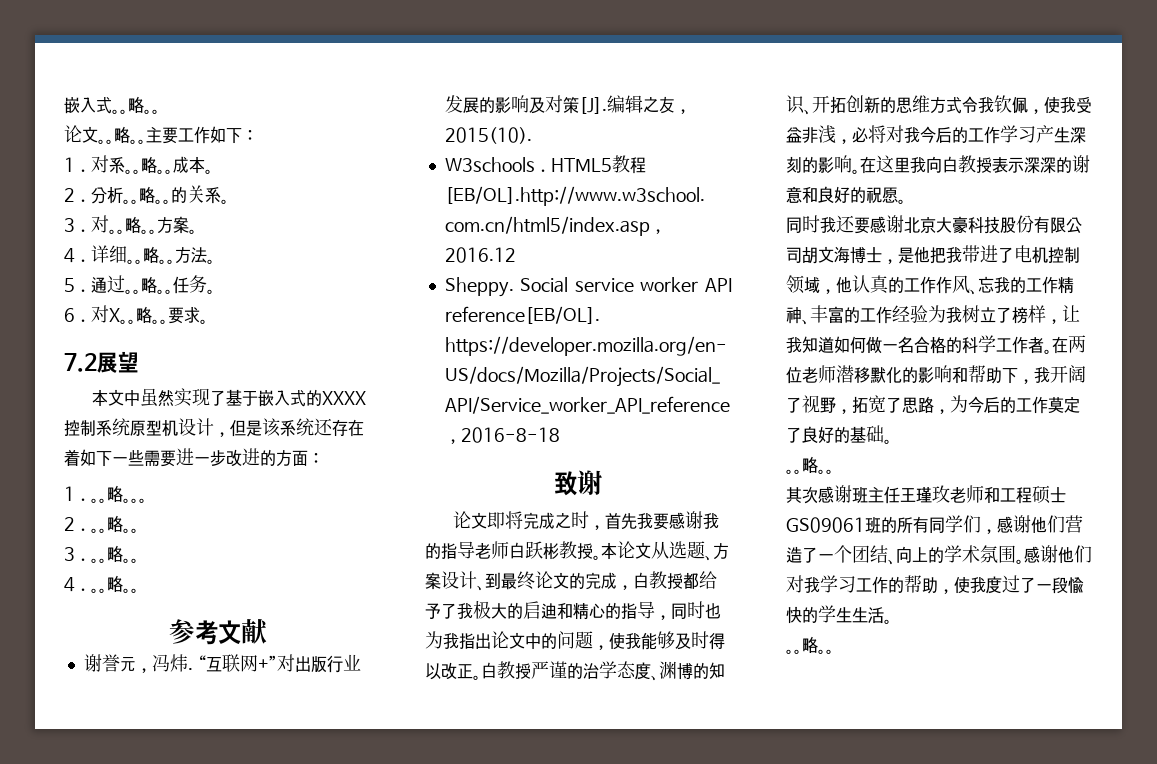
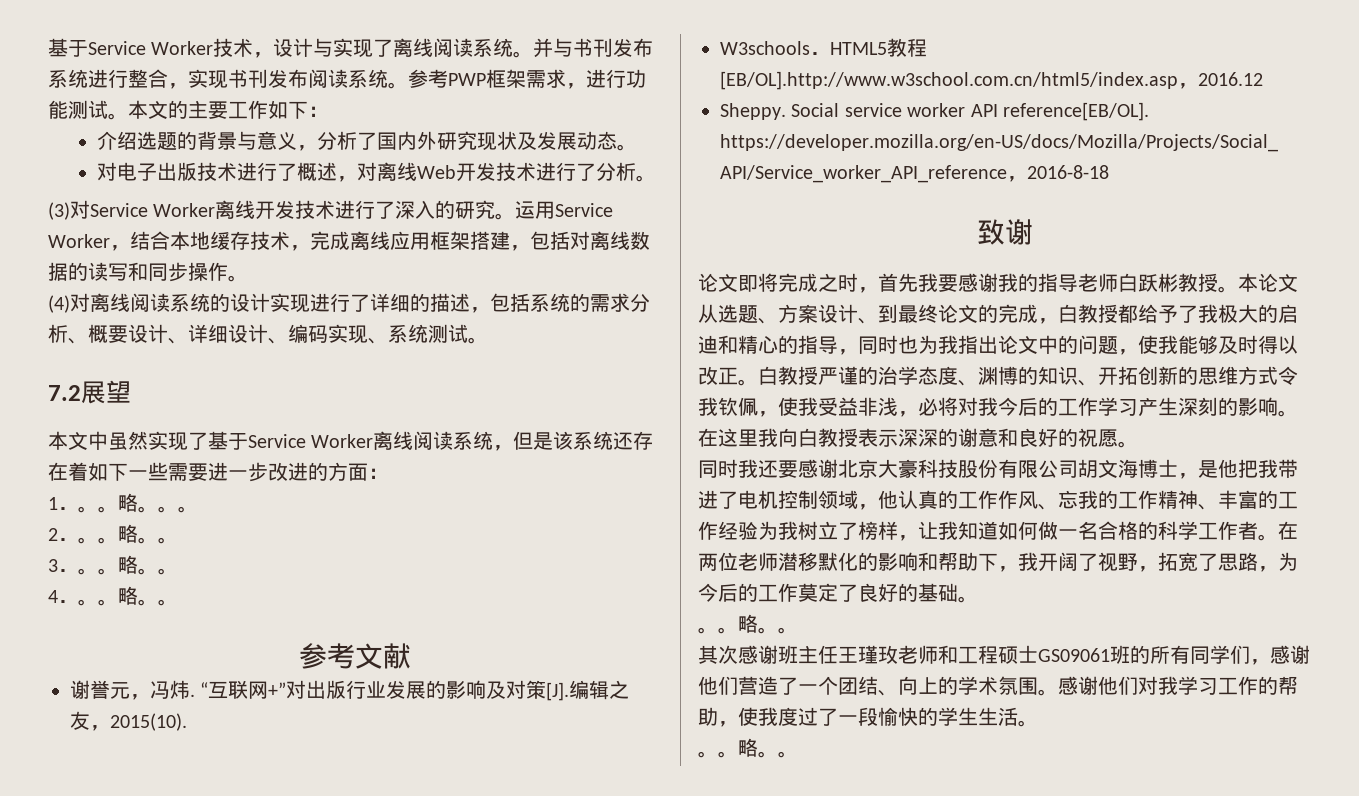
[64,96,160,114] [64,125,258,144] [64,155,213,174] [64,185,229,204] [64,215,197,234] [64,245,215,264] [64,275,215,294] [64,305,200,324] 嵌入式。。略。。 // 论文。。略。。主要工作如下： // 1．对系。。略。。成本。 // 2．分析。。略。。的关系。 // 3．对。。略。。方案。 // 4．详细。。略。。方法。 // 5．通过。。略。。任务。 // 6．对X。。略。。要求 -> [48,38,654,58] [48,69,646,89] [48,100,328,120] [97,131,638,151] [97,162,657,182] [48,200,614,220] [48,231,650,251] [48,262,248,282] [48,293,650,313] [48,324,468,344] 基于Service Worker技术，设计与实现了离线阅读系统。并与书刊发布系统进行整合，实现书刊发布阅读系统。参考PWP框架需求，进行功能测试。本文的主要工作如下： // 介绍选题的背景与意义，分析了国内外研究现状及发展动态。 // 对电子出版技术进行了概述，对离线Web开发技术进行了分析。 // (3)对Service Worker离线开发技术进行了深入的研究。运用Service Worker，结合本地缓存技术，完成离线应用框架搭建，包括对离线数据的读写和同步操作。 // (4)对离线阅读系统的设计实现进行了详细的描述，包括系统的需求分析、概要设计、详细设计、编码实现、系统测试
[257,389,366,407] [64,418,214,437] 嵌入式的XXXX控制系统原型机设计 -> [248,431,494,450] Service Worker离线阅读系统

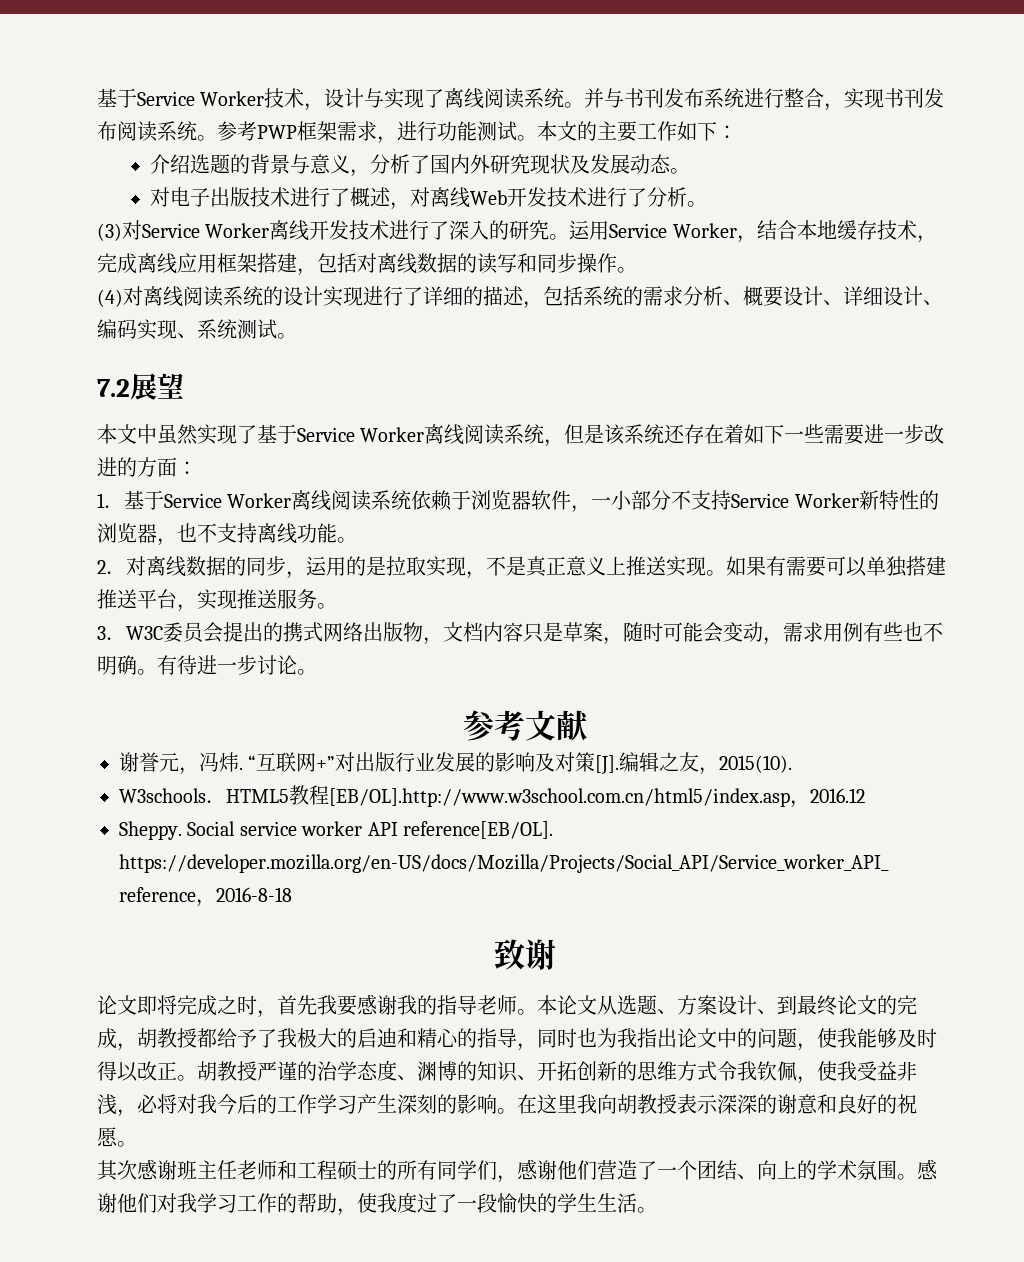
[78,493,198,513] [48,524,178,544] [48,555,178,575] [48,586,158,606] 。。略。。。 // 2．。。略。。 // 3．。。略。。 // 4．。。略。 -> [124,490,939,513] [97,523,357,546] [97,556,946,579] [97,589,337,612] [97,622,943,645] [97,655,297,675] 基于Service Worker离线阅读系统依赖于浏览器软件，一小部分不支持Service Worker新特性的浏览器，也不支持离线功能。 // 2．对离线数据的同步，运用的是拉取实现，不是真正意义上推送实现。如果有需要可以单独搭建推送平台，实现推送服务。 // 3．W3C委员会提出的携式网络出版物，文档内容只是草案，随时可能会变动，需求用例有些也不明确。有待进一步讨论
[1118,273,1218,292] 白跃彬教授 -> (517, 1005) none
[1058,304,1078,323] 白 -> [137,1028,157,1048] 胡
[758,366,778,385] 白 -> [197,1061,217,1081] 胡
[798,428,818,447] 白 -> [617,1094,637,1114] 胡
[698,459,1298,479] [698,490,1298,510] [698,521,1298,541] [698,552,1298,572] [698,583,978,603] [698,614,798,634] // 同时我还要感谢北京大豪科技股份有限公司胡文海博士，是他把我带进了电机控制领域，他认真的工作作风、忘我的工作精神、丰富的工作经验为我树立了榜样，让我知道如何做一名合格的科学工作者。在两位老师潜移默化的影响和帮助下，我开阔了视野，拓宽了思路，为今后的工作莫定了良好的基础。 // 。。略。。 -> (137, 1144) none
[838,645,898,664] 王瑾玫 -> (237, 1170) none
[1038,645,1130,664] GS09061班 -> (377, 1169) none
[698,738,798,758] // 。。略。。 -> (657, 1210) none

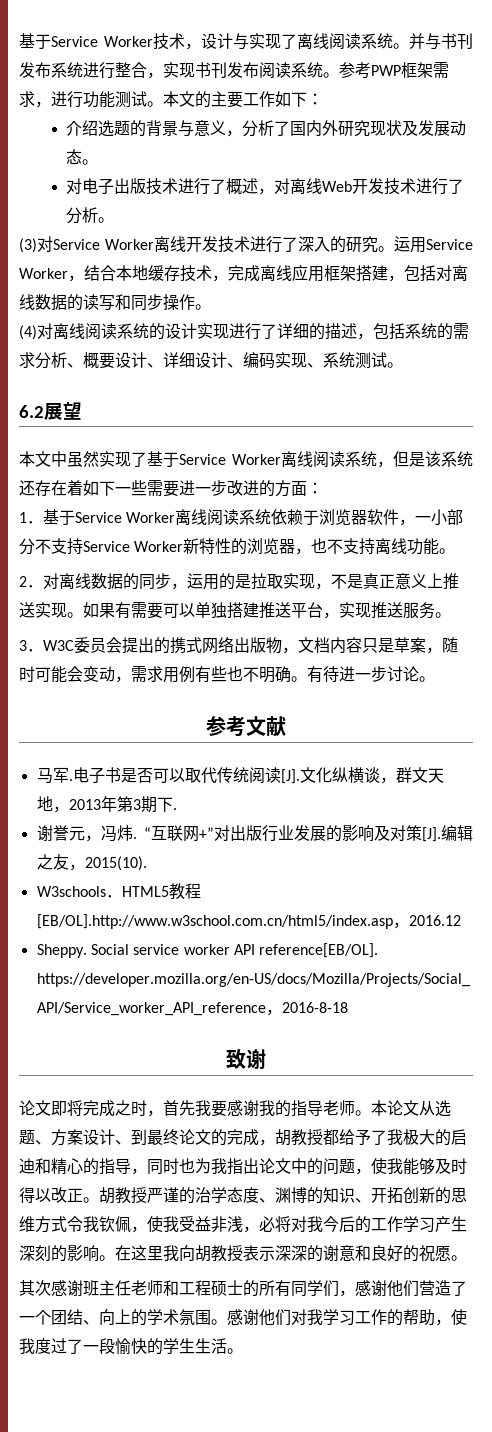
[97,379,130,397] 7.2 -> [19,405,44,418] 6.2
(589, 725) none -> [36,767,444,784] [36,796,177,813] // 马军.电子书是否可以取代传统阅读[J].文化纵横谈，群文天地，2013年第3期下.

